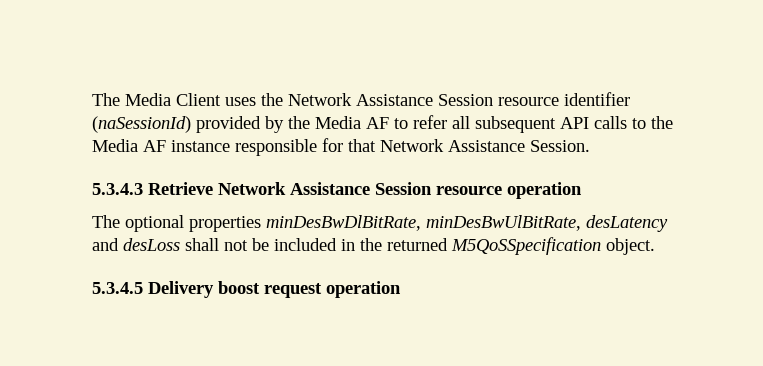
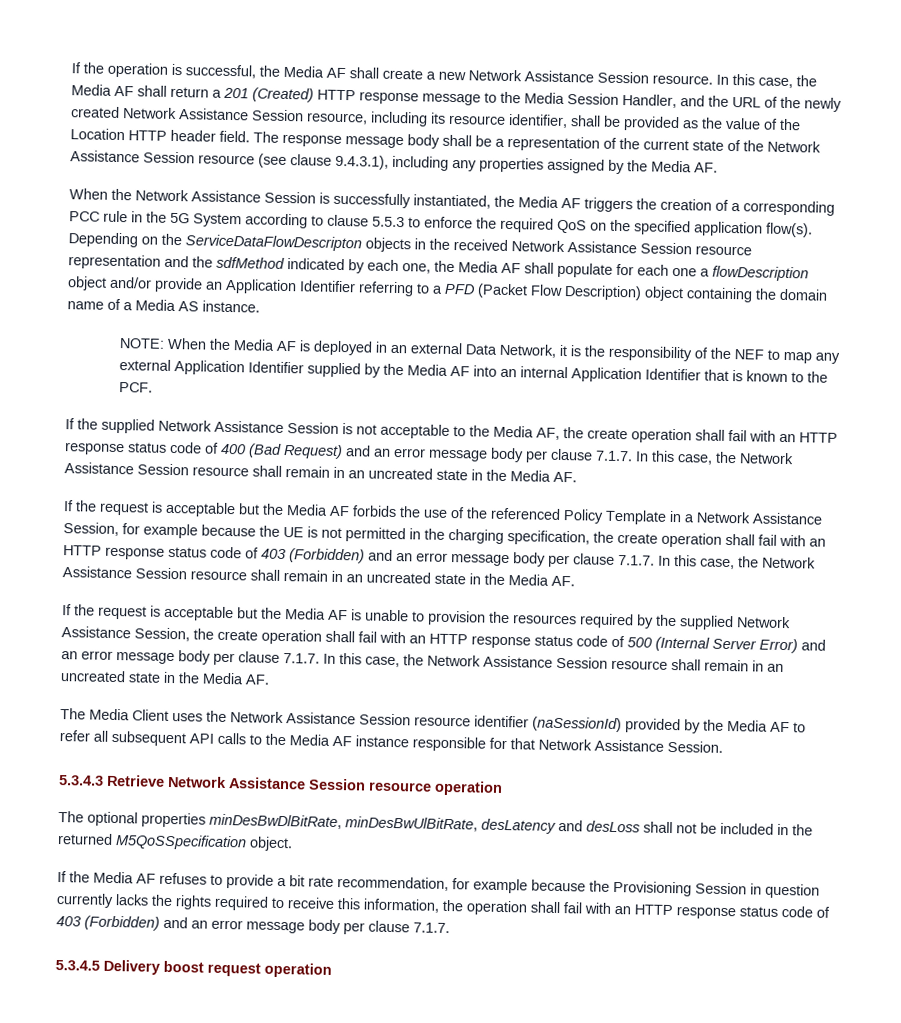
(92, 99) none -> [71,62,817,89] [71,84,842,112] [71,106,801,132] [70,128,821,153] [70,150,718,175] [69,188,835,216] [69,210,813,238] [68,232,752,256] [68,254,809,282] [67,276,828,303] [67,298,260,313] [118,337,840,364] [118,359,828,383] [118,382,153,393] [65,418,838,444] [64,441,794,465] [64,462,577,483] [63,500,823,525] [63,522,826,548] [63,545,816,570] [62,566,575,587] [62,604,791,631] [61,626,826,654] [61,650,784,673] [60,670,270,685] If the operation is successful, the Media AF shall create a new Network Assistance Session resource. In this case, the Media AF shall return a 201 (Created) HTTP response message to the Media Session Handler, and the URL of the newly created Network Assistance Session resource, including its resource identifier, shall be provided as the value of the Location HTTP header field. The response message body shall be a representation of the current state of the Network Assistance Session resource (see clause 9.4.3.1), including any properties assigned by the Media AF. // When the Network Assistance Session is successfully instantiated, the Media AF triggers the creation of a corresponding PCC rule in the 5G System according to clause 5.5.3 to enforce the required QoS on the specified application flow(s). Depending on the ServiceDataFlowDescripton objects in the received Network Assistance Session resource representation and the sdfMethod indicated by each one, the Media AF shall populate for each one a flowDescription object and/or provide an Application Identifier referring to a PFD (Packet Flow Description) object containing the domain name of a Media AS instance. // NOTE: When the Media AF is deployed in an external Data Network, it is the responsibility of the NEF to map any external Application Identifier supplied by the Media AF into an internal Application Identifier that is known to the PCF. // If the supplied Network Assistance Session is not acceptable to the Media AF, the create operation shall fail with an HTTP response status code of 400 (Bad Request) and an error message body per clause 7.1.7. In this case, the Network Assistance Session resource shall remain in an uncreated state in the Media AF. // If the request is acceptable but the Media AF forbids the use of the referenced Policy Template in a Network Assistance Session, for example because the UE is not permitted in the charging specification, the create operation shall fail with an HTTP response status code of 403 (Forbidden) and an error message body per clause 7.1.7. In this case, the Network Assistance Session resource shall remain in an uncreated state in the Media AF. // If the request is acceptable but the Media AF is unable to provision the resources required by the supplied Network Assistance Session, the create operation shall fail with an HTTP response status code of 500 (Internal Server Error) and an error message body per clause 7.1.7. In this case, the Network Assistance Session resource shall remain in an uncreated state in the Media AF. //
(655, 246) none -> [57,870,820,899] [56,892,830,920] [56,915,450,935] // If the Media AF refuses to provide a bit rate recommendation, for example because the Provisioning Session in question currently lacks the rights required to receive this information, the operation shall fail with an HTTP response status code of 403 (Forbidden) and an error message body per clause 7.1.7.

